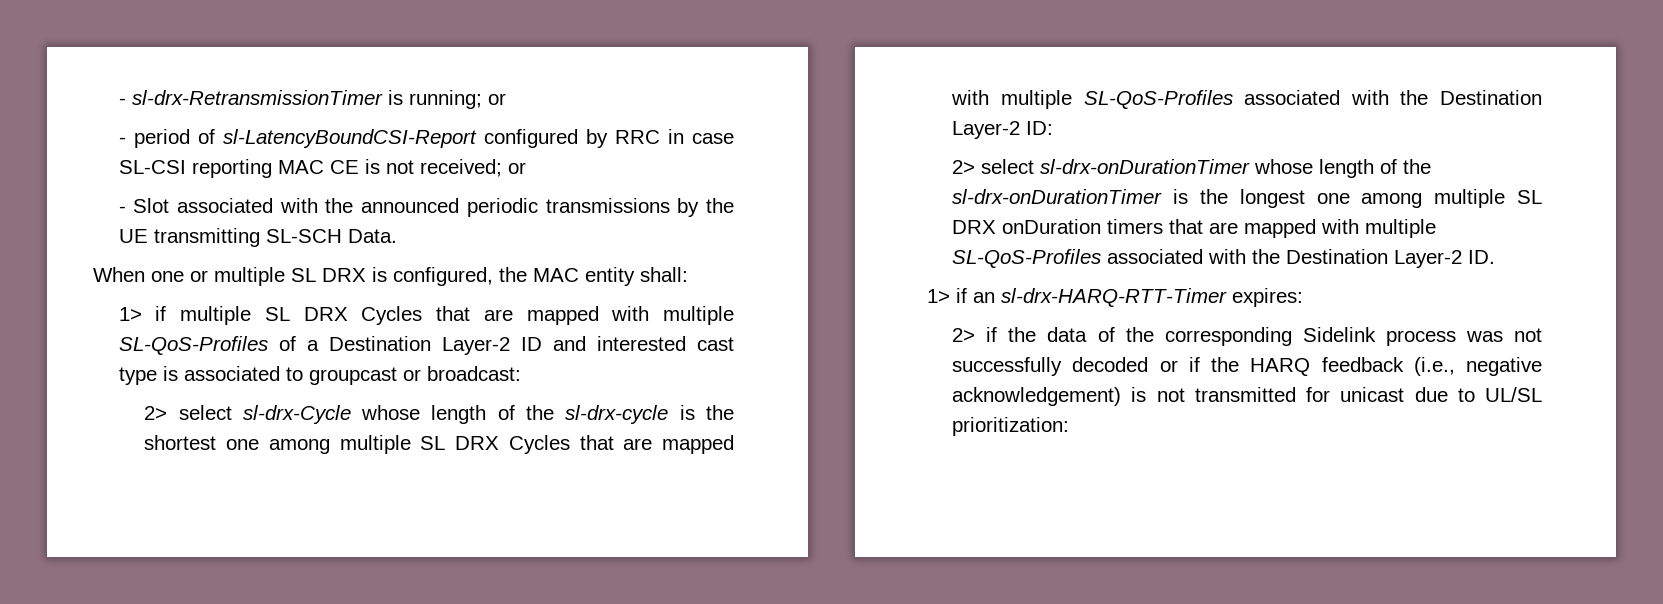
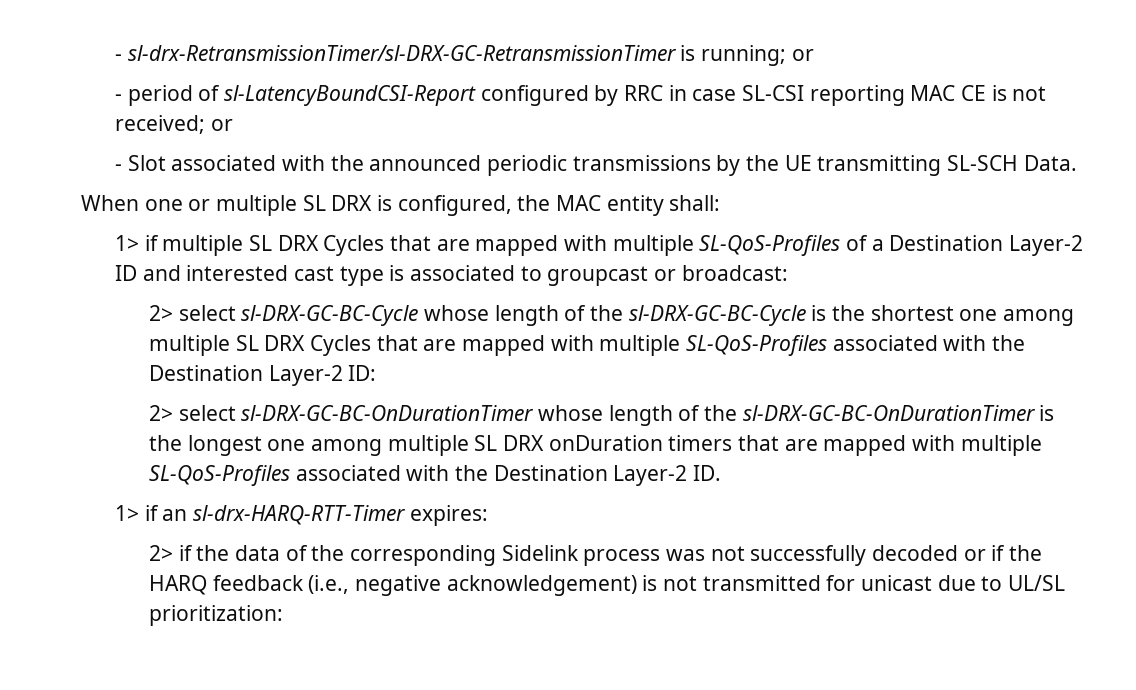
[118,90,383,105] - sl-drx-RetransmissionTimer -> [115,45,677,61] - sl-drx-RetransmissionTimer/sl-DRX-GC-RetransmissionTimer
[242,405,669,424] sl-drx-Cycle whose length of the sl-drx-cycle -> [241,305,806,326] sl-DRX-GC-BC-Cycle whose length of the sl-DRX-GC-BC-Cycle
[1040,159,1432,178] [952,189,1163,204] sl-drx-onDurationTimer whose length of the sl-drx-onDurationTimer -> [241,405,1036,426] sl-DRX-GC-BC-OnDurationTimer whose length of the sl-DRX-GC-BC-OnDurationTimer

